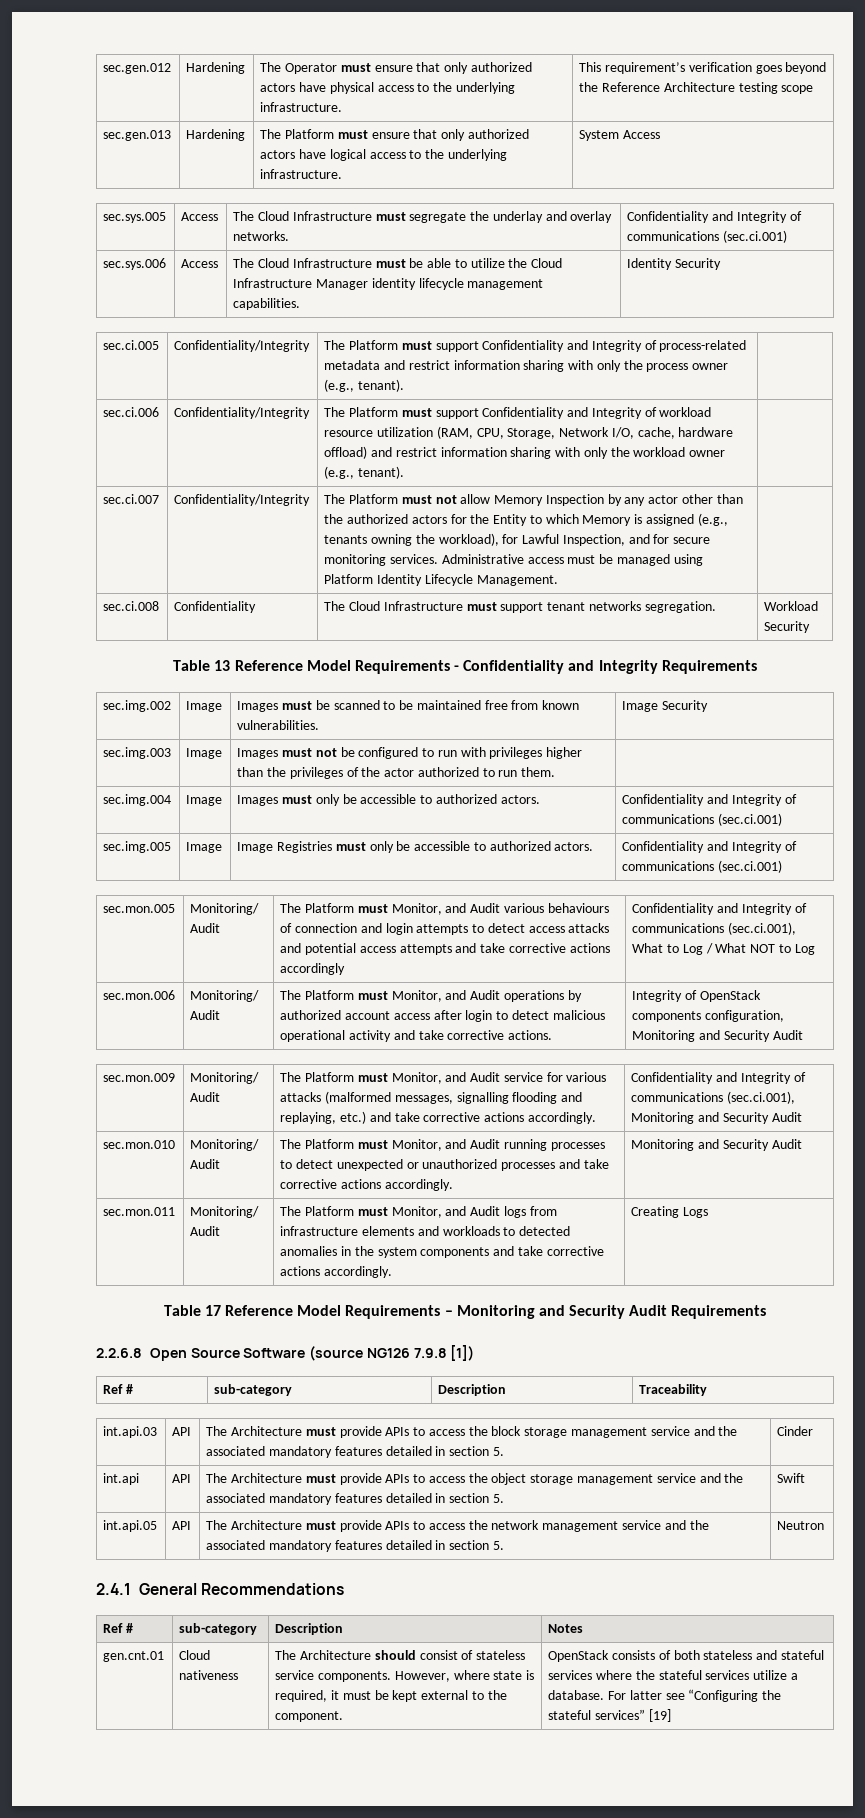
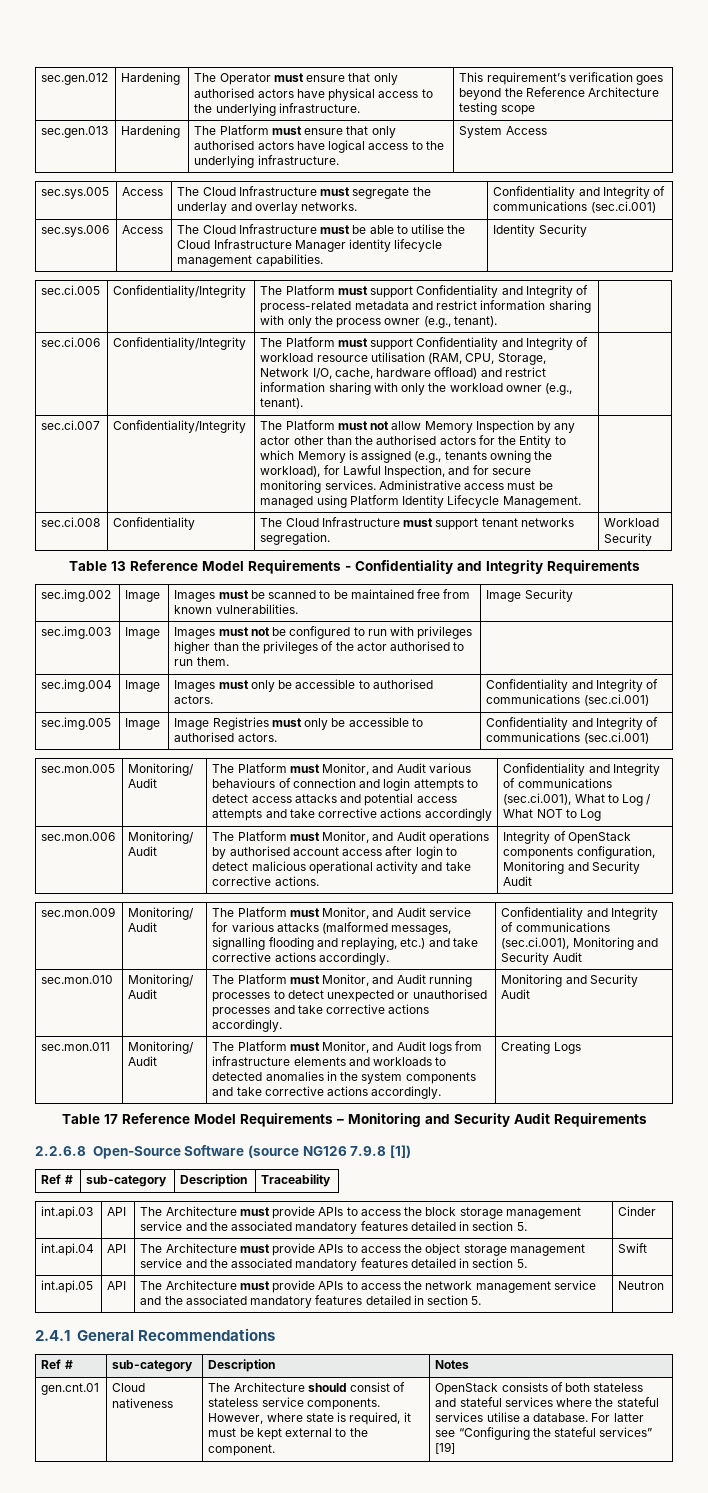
[470,62,532,72] authorized -> [194,88,255,98] authorised
[467,129,529,139] authorized -> [194,140,255,150] authorised
[470,258,505,268] utilize -> [411,224,445,234] utilise
[376,427,433,437] utilization -> [370,352,425,362] utilisation
[346,514,408,524] authorized -> [376,435,437,445] authorised
[417,767,479,777] authorized -> [390,641,451,651] authorised
[435,794,497,804] authorized -> [372,679,433,689] authorised
[489,841,551,851] authorized -> [174,732,235,742] authorised
[280,1010,342,1020] authorized -> [229,846,290,856] authorised
[422,1159,498,1169] unauthorized -> [412,989,487,999] unauthorised
[149,1348,240,1361] Open Source -> [92,1146,181,1159] Open-Source
[103,1473,140,1485] int.api -> [41,1243,95,1256] int.api.04
[753,1670,788,1680] utilize -> [486,1412,520,1422] utilise

